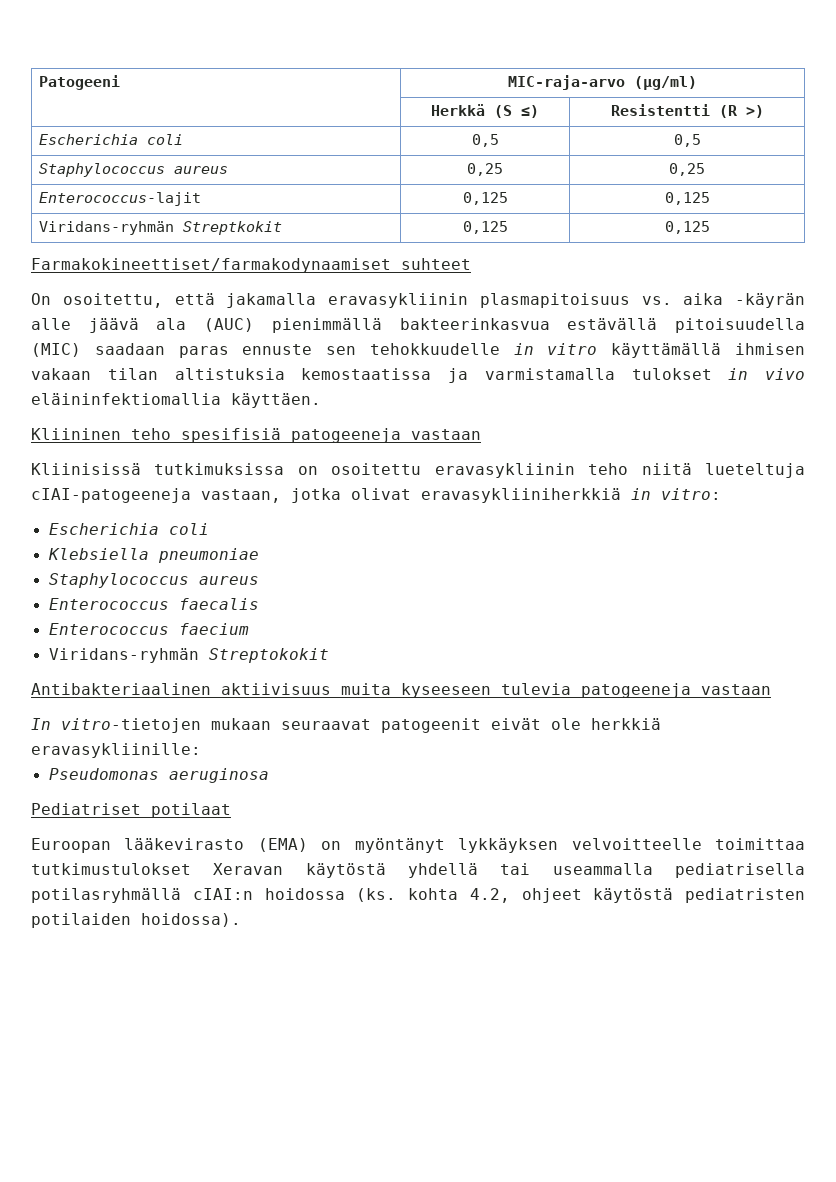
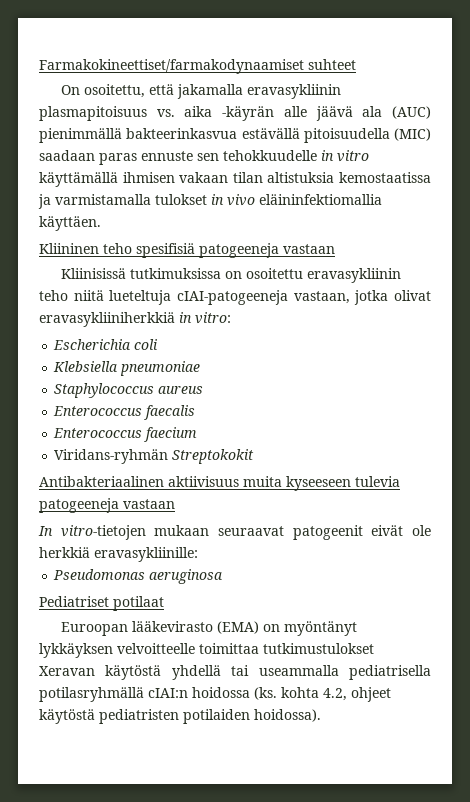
[39,75,121,90] [508,75,698,90] [431,104,539,118] [610,104,764,118] [39,134,184,145] [471,134,499,147] [673,134,701,147] [39,163,229,177] [467,163,503,176] [669,163,705,176] [39,192,202,206] [462,192,508,205] [664,192,710,205] [39,221,283,235] [462,221,508,234] [664,221,710,234] Patogeeni | MIC-raja-arvo (µg/ml) // | Herkkä (S ≤) | Resistentti (R >) // Escherichia coli | 0,5 | 0,5 // Staphylococcus aureus | 0,25 | 0,25 // Enterococcus-lajit | 0,125 | 0,125 // Viridans-ryhmän Streptkokit | 0,125 | 0,125 // -> (39, 66) none

